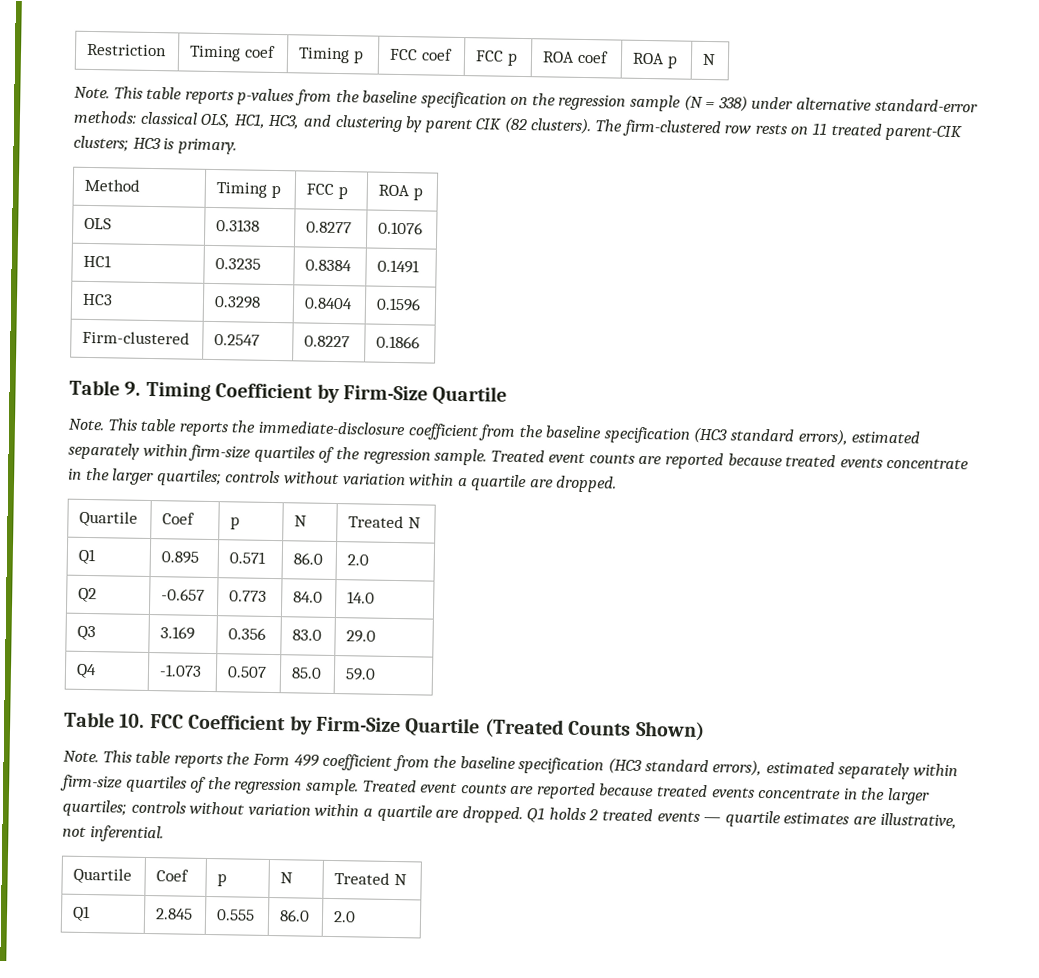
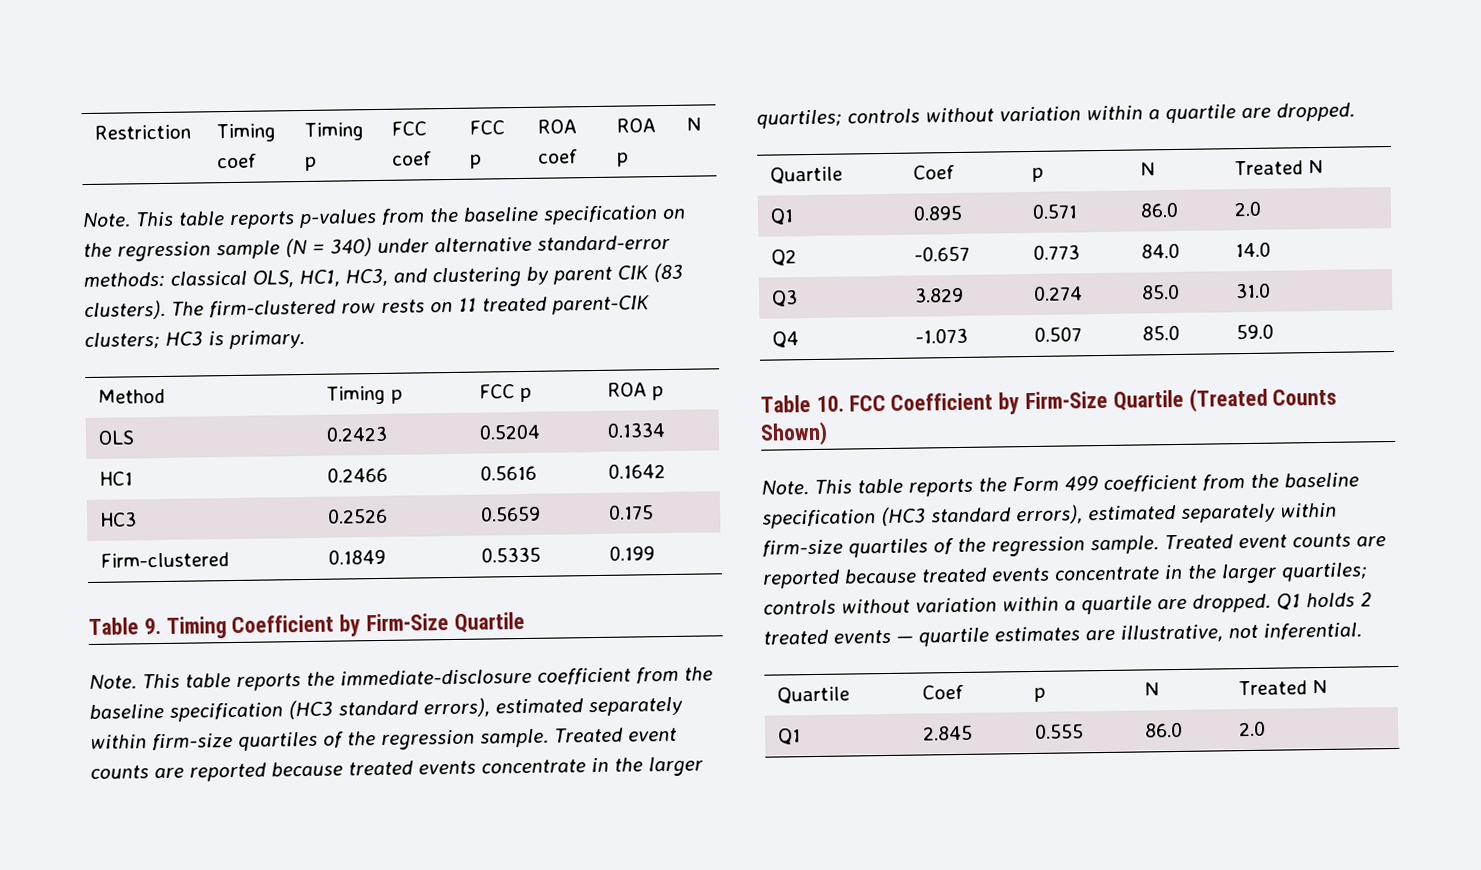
[717,95,748,112] 338) -> [330,237,372,257] 340)
[503,116,528,134] (82 -> [653,262,683,283] (83
[216,219,261,232] [306,221,353,234] [378,221,424,235] [83,254,113,268] [215,258,262,270] [305,259,353,272] [377,259,421,274] [82,293,114,306] [214,296,262,309] [304,297,354,310] [376,297,422,312] [82,330,191,345] [214,334,261,346] [304,335,351,348] [376,335,421,349] 0.3138 | 0.8277 | 0.1076 // HC1 | 0.3235 | 0.8384 | 0.1491 // HC3 | 0.3298 | 0.8404 | 0.1596 // Firm-clustered | 0.2547 | 0.8227 | 0.1866 -> [325,425,388,442] [478,423,541,440] [606,422,666,438] [98,471,133,486] [326,466,388,483] [479,464,537,481] [607,463,666,479] [98,511,137,527] [326,507,388,524] [479,505,541,522] [607,504,654,520] [99,552,229,568] [327,548,386,565] [480,546,541,563] [608,545,655,561] 0.2423 | 0.5204 | 0.1334 // HC1 | 0.2466 | 0.5616 | 0.1642 // HC3 | 0.2526 | 0.5659 | 0.175 // Firm-clustered | 0.1849 | 0.5335 | 0.199
[160,626,196,640] [228,627,267,640] [292,629,323,641] [346,630,377,643] 3.169 | 0.356 | 83.0 | 29.0 -> [913,286,964,303] [1032,285,1083,301] [1140,283,1180,300] [1234,282,1271,299] 3.829 | 0.274 | 85.0 | 31.0

